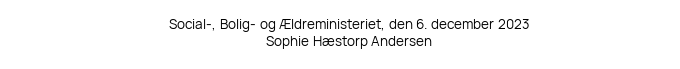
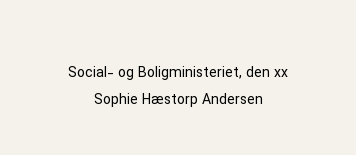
[169,19,529,32] Social-, Bolig- og Ældreministeriet, den 6. december 2023 -> [68,66,288,80] Social- og Boligministeriet, den xx

